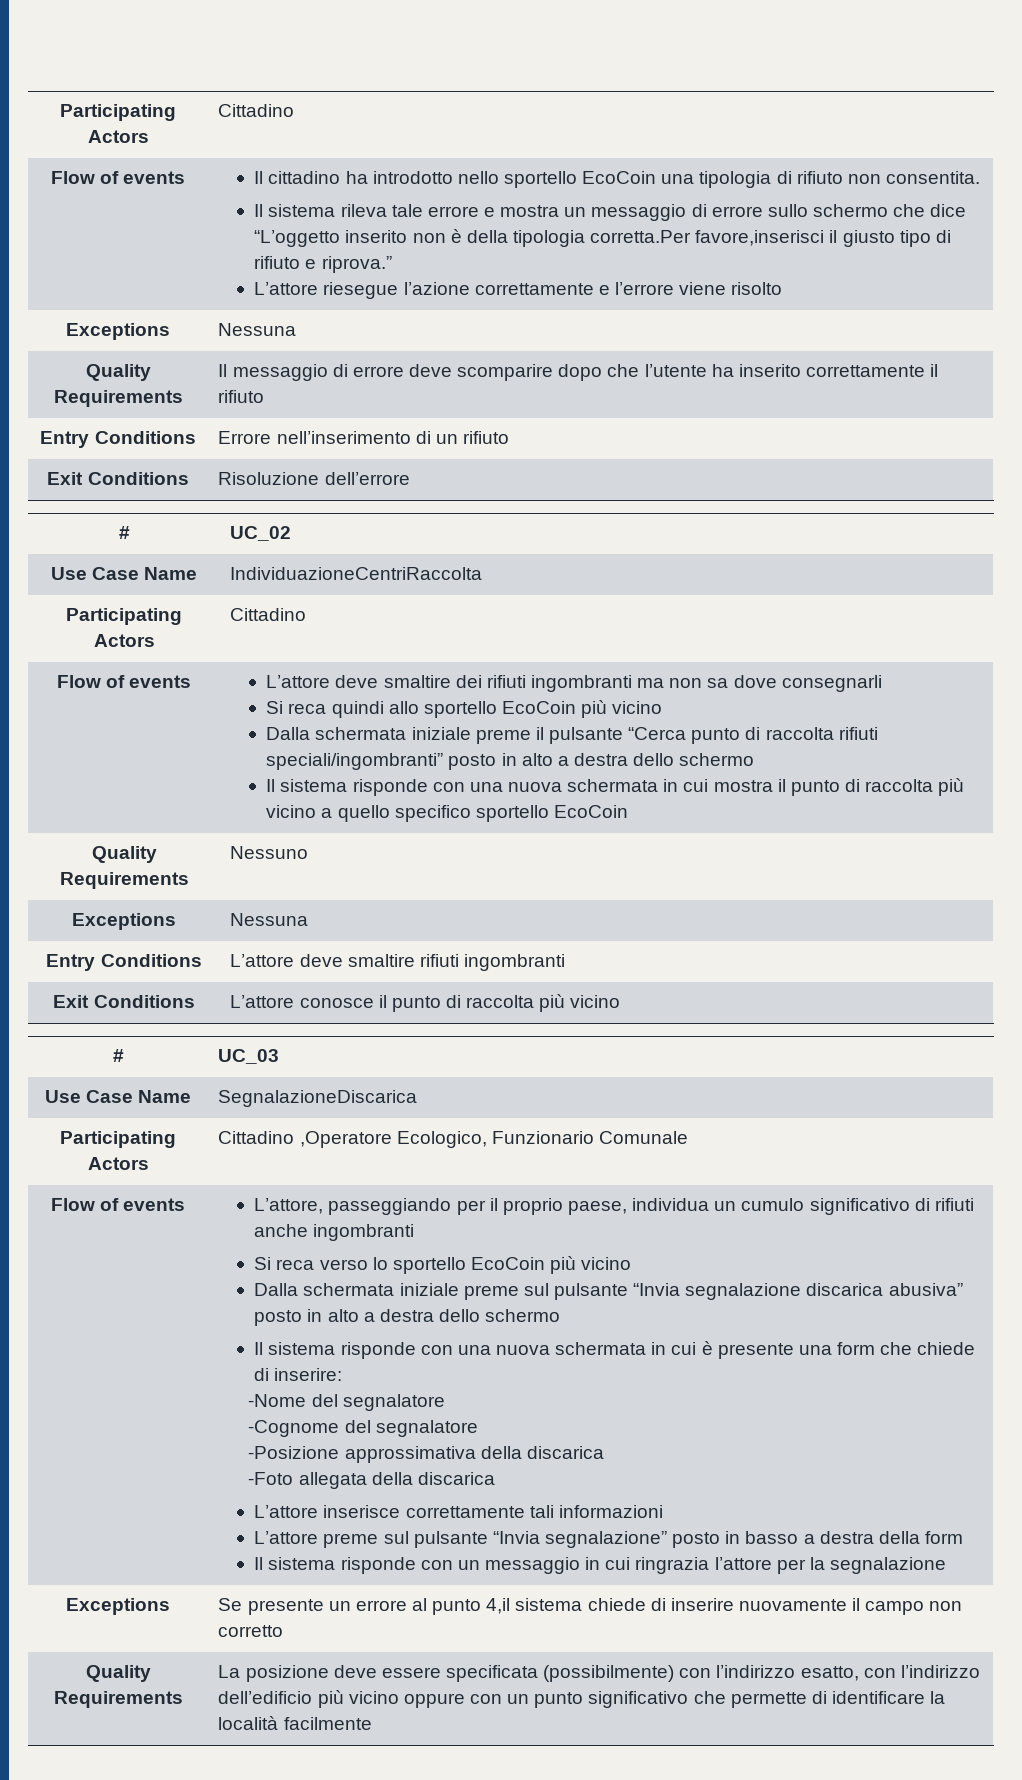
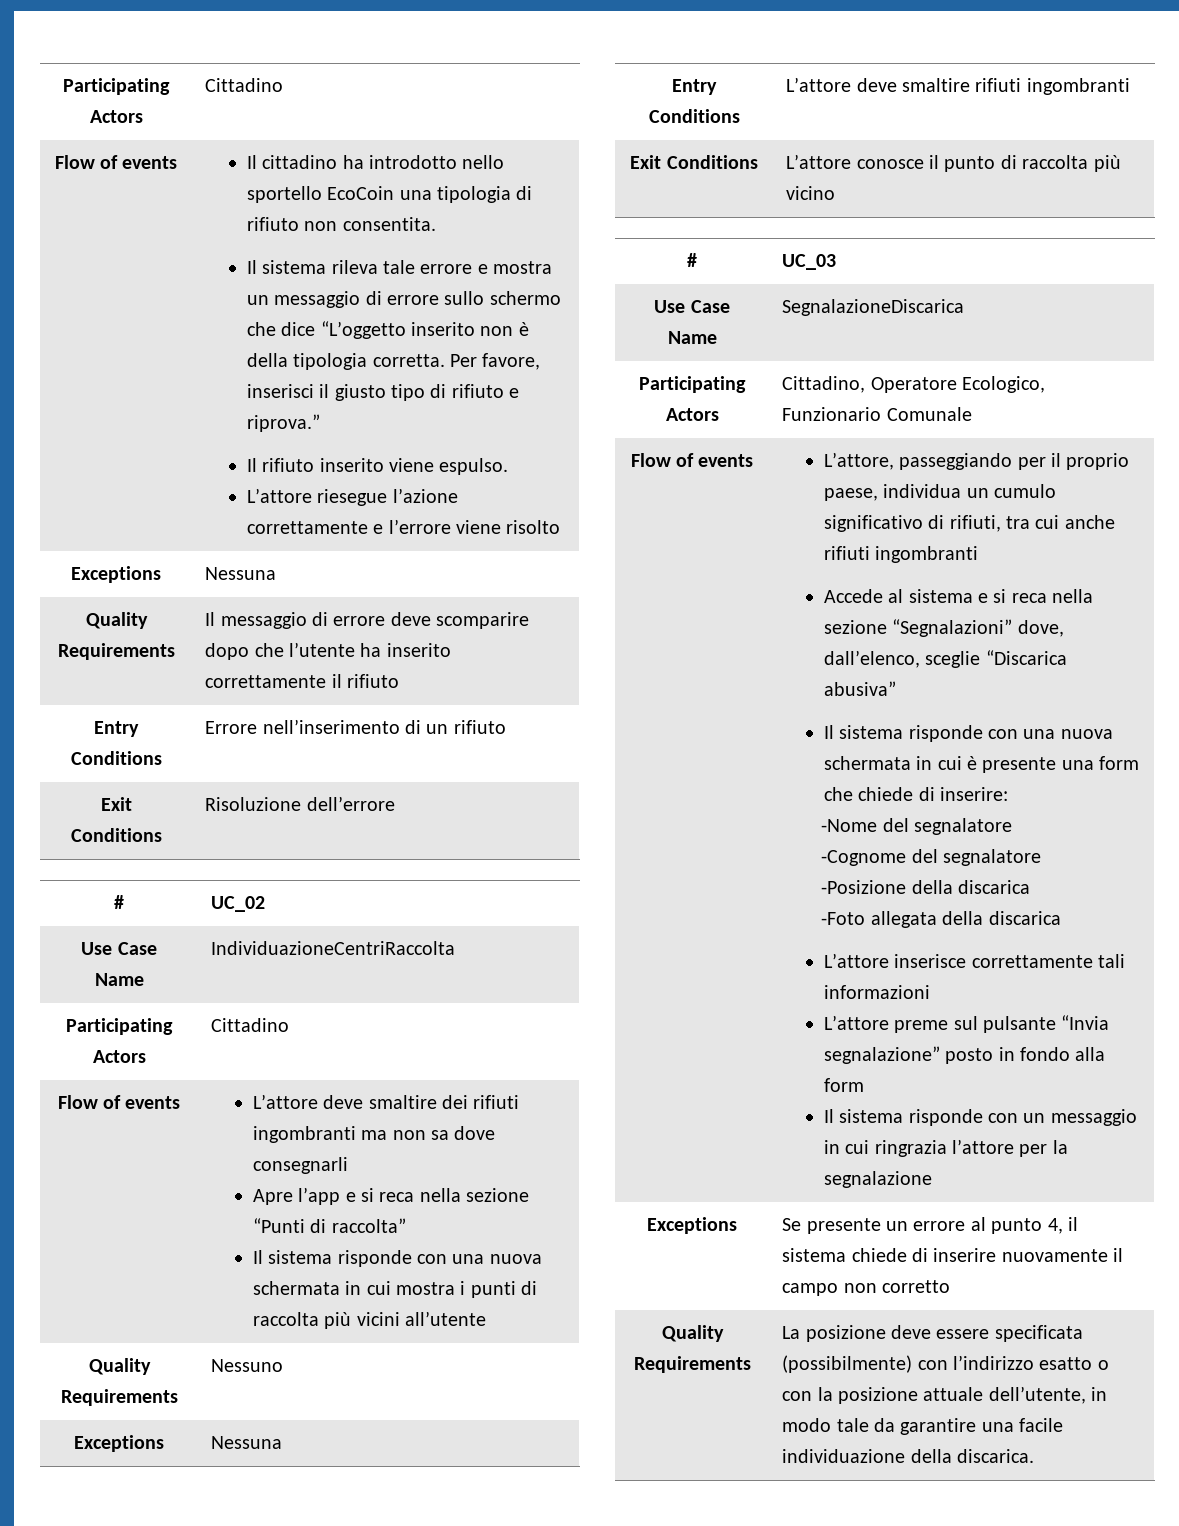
[590,230,825,246] corretta.Per favore,inserisci -> [372,353,541,370] [246,384,314,398] corretta. Per favore, inserisci
(392, 264) none -> [246,458,509,475] // Il rifiuto inserito viene espulso.
[266,700,663,718] [266,727,878,744] [266,753,755,770] Si reca quindi allo sportello EcoCoin più vicino // Dalla schermata iniziale preme il pulsante “Cerca punto di raccolta rifiuti speciali/ingombranti” posto in alto a destra dello schermo -> [252,1187,530,1205] [252,1218,406,1233] Apre l’app e si reca nella sezione “Punti di raccolta”
[777,778,965,796] [266,805,629,822] il punto di raccolta più vicino a quello specifico sportello EcoCoin -> [460,1281,538,1298] [252,1311,487,1329] i punti di raccolta più vicini all’utente
[218,1131,392,1148] Cittadino ,Operatore -> [782,376,957,393] Cittadino, Operatore
[934,1198,974,1211] [254,1224,415,1241] [254,1256,632,1274] [254,1283,963,1300] [254,1309,561,1326] rifiuti anche ingombranti // Si reca verso lo sportello EcoCoin più vicino // Dalla schermata iniziale preme sul pulsante “Invia segnalazione discarica abusiva” posto in alto a destra dello schermo -> [949,515,1115,532] [823,546,979,563] [823,589,1094,603] [823,619,1064,637] [823,650,1067,668] [823,681,896,696] rifiuti, tra cui anche rifiuti ingombranti // Accede al sistema e si reca nella sezione “Segnalazioni” dove, dall’elenco, sceglie “Discarica abusiva”
[344,1446,476,1463] approssimativa -> (907, 887) none
[745,1531,920,1544] basso a destra della -> [1020,1047,1106,1061] fondo alla
[486,1598,511,1614] 4,il -> [1047,1217,1079,1234] 4, il
[800,1665,980,1681] [218,1690,946,1708] [218,1716,372,1730] esatto, con l’indirizzo dell’edificio più vicino oppure con un punto significativo che permette di identificare la località facilmente -> [1039,1357,1109,1370] [782,1386,1108,1404] [782,1418,1064,1435] [782,1449,1035,1463] esatto o con la posizione attuale dell’utente, in modo tale da garantire una facile individuazione della discarica.

